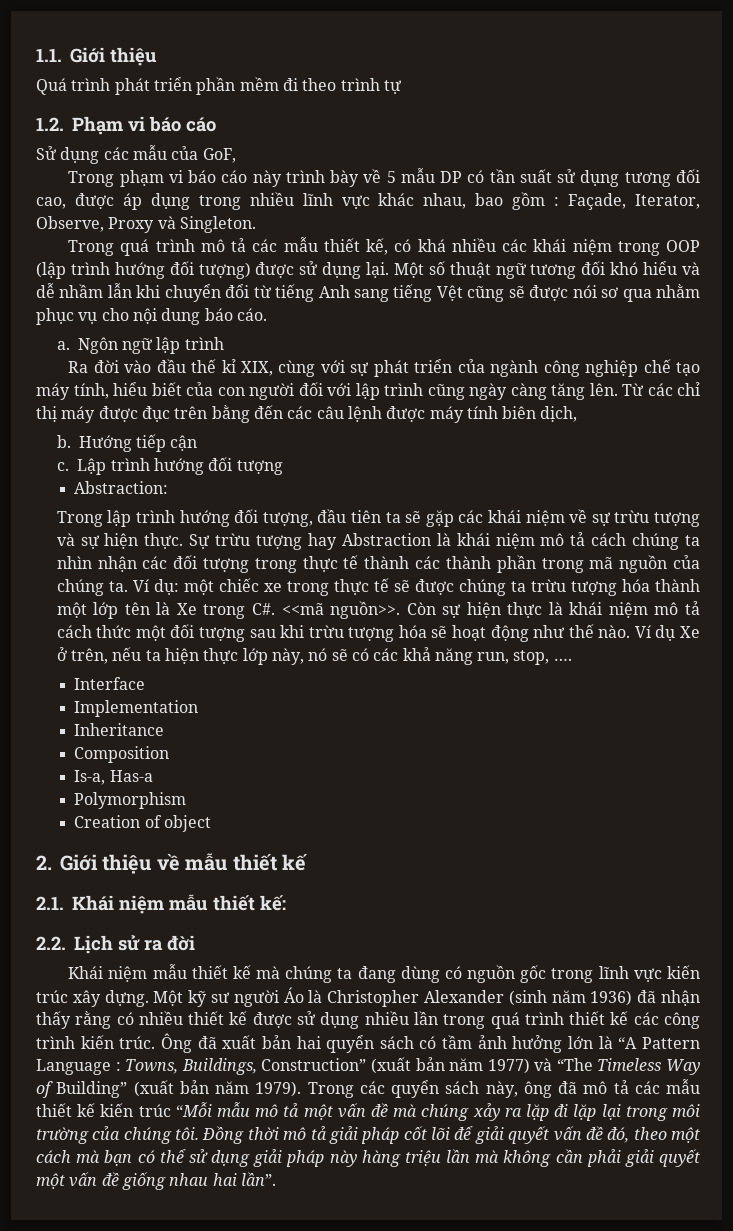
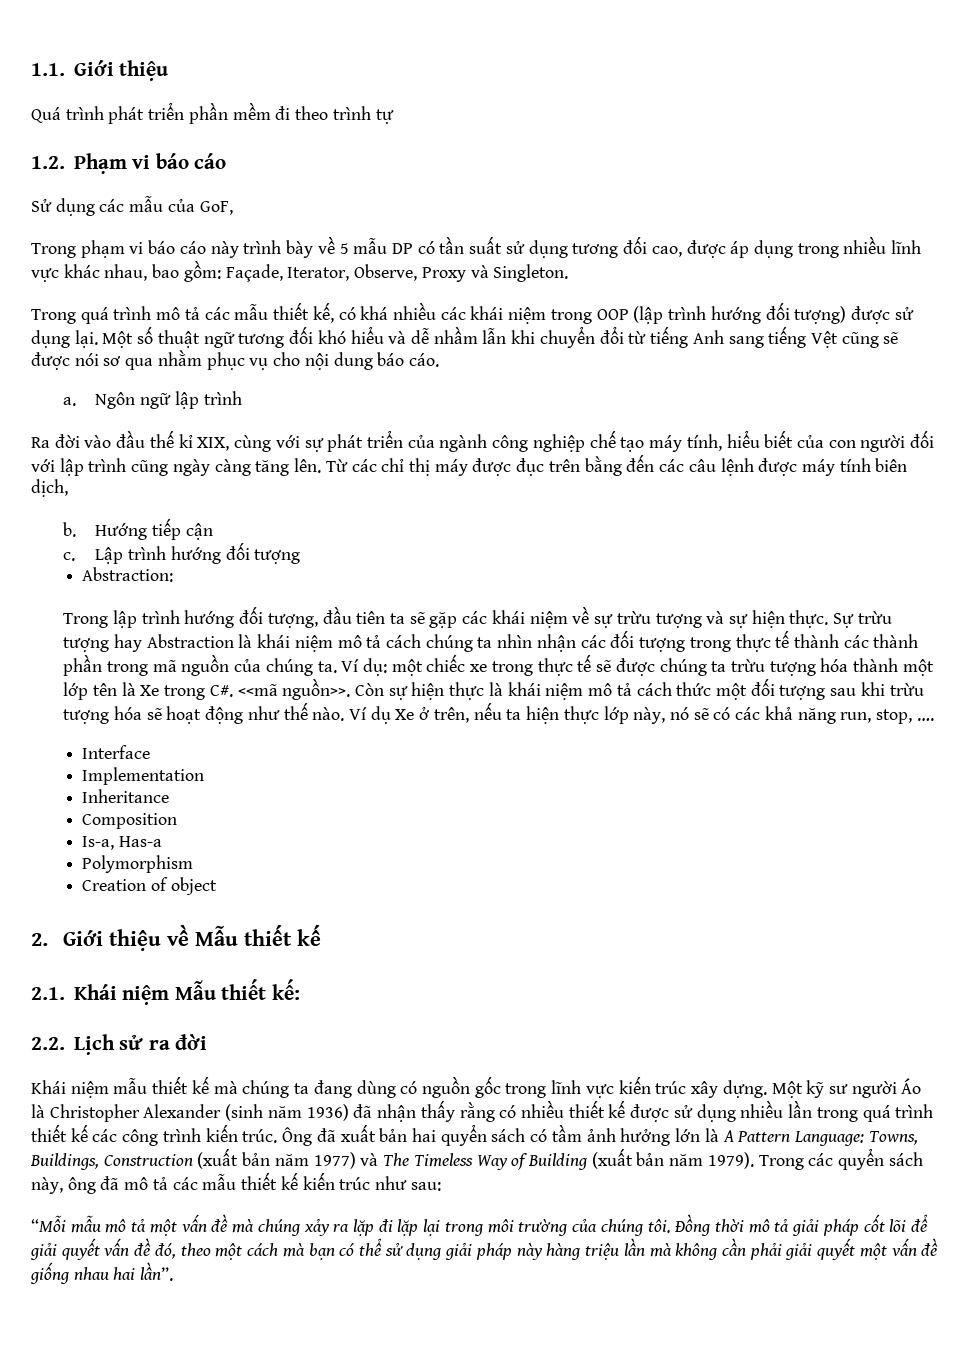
[512,192,560,210] gồm : -> [183,260,221,282] gồm:
[185,853,228,871] mẫu -> [195,925,239,946] Mẫu
[169,894,208,911] mẫu -> [174,980,216,1000] Mẫu
[618,1037,700,1049] [36,1059,121,1075] “A Pattern Language : -> [722,1130,864,1146] A Pattern Language:
[261,1058,367,1071] Construction” -> [103,1154,193,1166] Construction
[556,1058,593,1071] “The -> [383,1153,410,1166] The
[56,1081,128,1098] Building” -> [527,1153,587,1170] Building
(171, 1110) none -> [374,1176,441,1191] như sau: //

